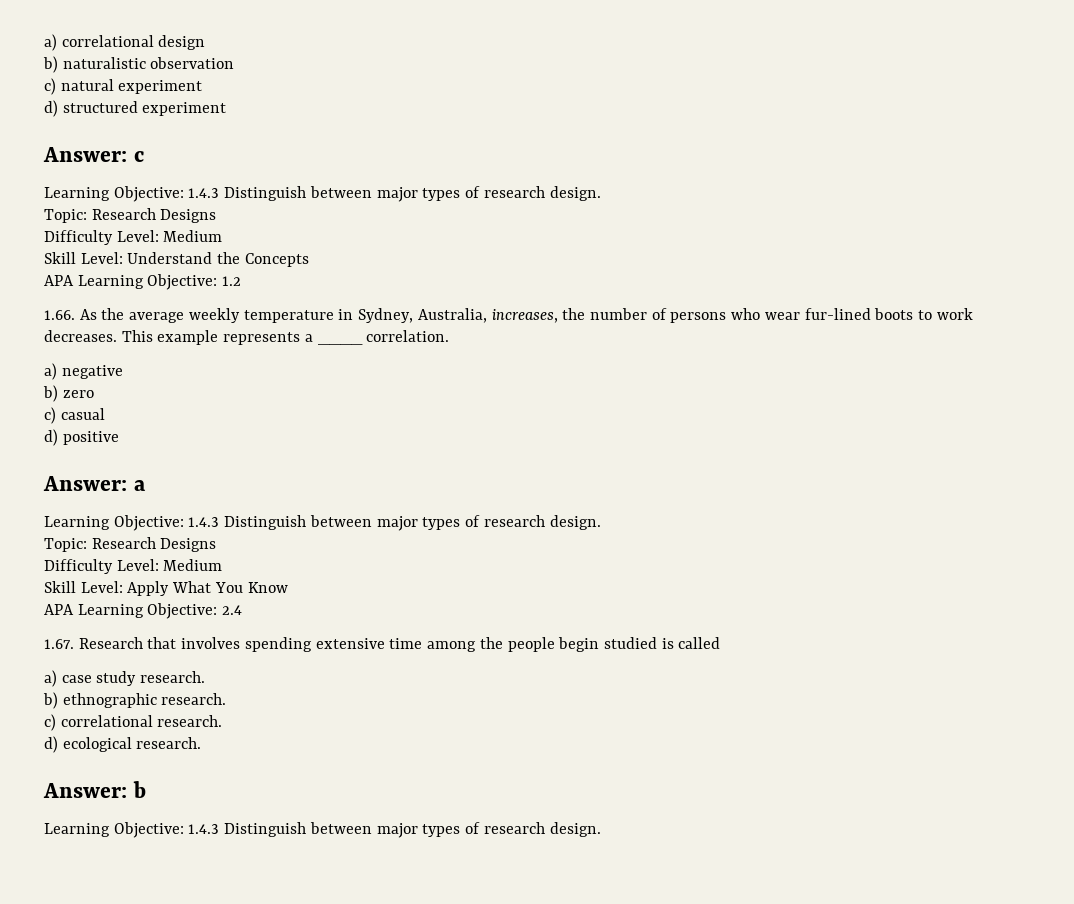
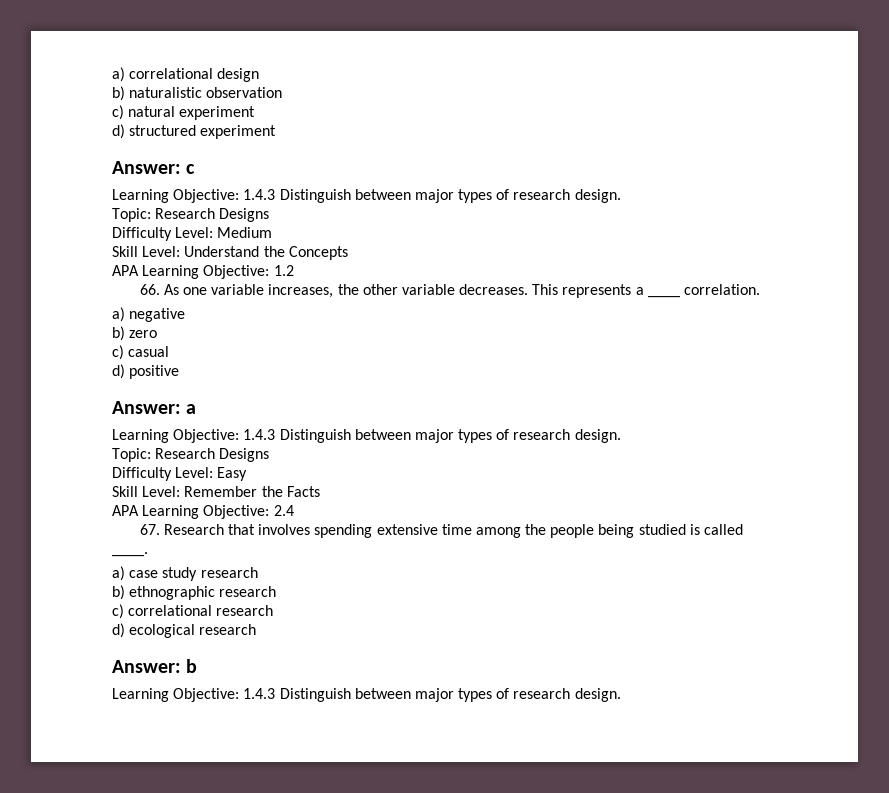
[44,308,973,323] 1.66. As the average weekly temperature in Sydney, Australia, increases, the number of persons who wear fur-lined boots to work -> [139,284,455,298] 66. As one variable increases, the other variable
[157,330,219,345] example -> (559, 289) none
[163,559,223,571] [44,581,288,596] Medium // Skill Level: Apply What You Know -> [217,467,248,481] [112,486,320,497] Easy // Skill Level: Remember the Facts
[44,639,74,649] 1.67. -> [139,524,160,535] 67.
[558,637,600,652] begin -> [598,524,635,538] being
(721, 643) none -> [112,552,148,557] ____.
[140,671,206,683] research. -> [200,567,258,578] research
[161,693,227,705] research. -> [219,586,277,597] research
[157,715,223,727] research. -> [216,605,274,616] research
[136,737,202,749] research. -> [199,624,257,635] research

